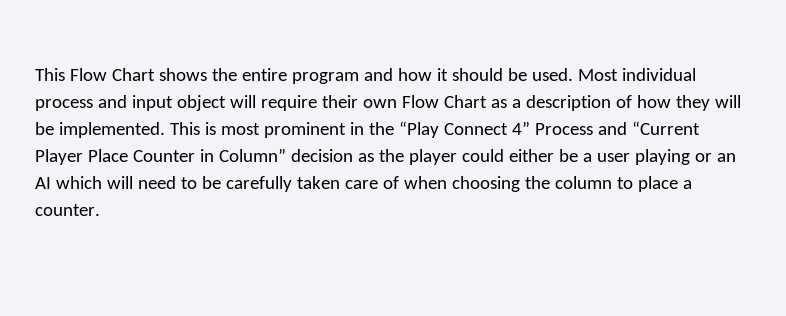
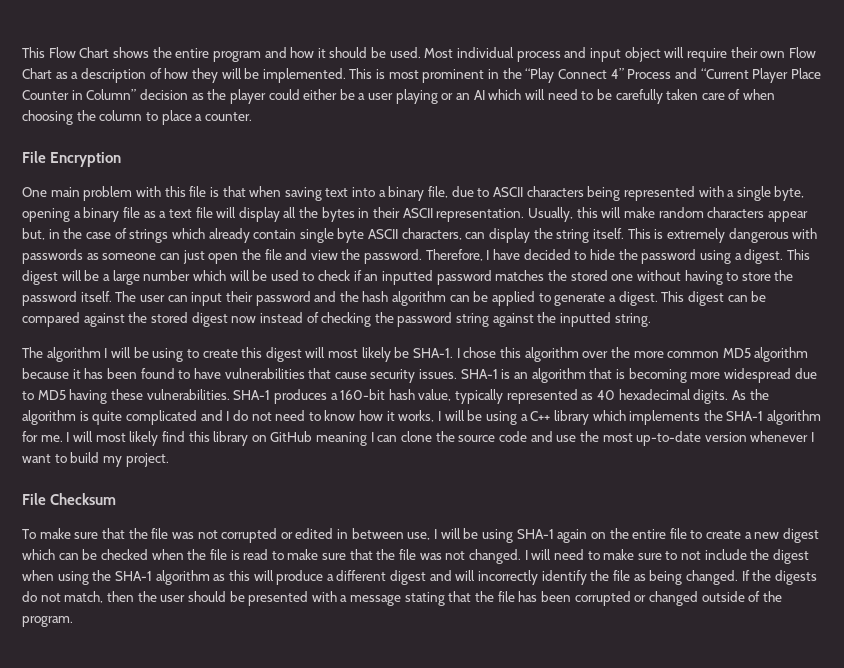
(100, 210) none -> [22,151,122,167] [22,186,805,201] [22,207,808,222] [22,228,818,243] [22,249,810,264] [22,270,794,285] [22,291,767,306] [22,312,651,327] [22,347,809,362] [22,368,817,383] [22,389,769,404] [22,410,822,425] [22,431,815,446] [22,452,169,467] [22,493,117,505] [22,528,820,543] [22,549,810,564] [22,570,817,585] [22,591,782,606] [22,616,73,627] // File Encryption // One main problem with this file is that when saving text into a binary file, due to ASCII characters being represented with a single byte, opening a binary file as a text file will display all the bytes in their ASCII representation. Usually, this will make random characters appear but, in the case of strings which already contain single byte ASCII characters, can display the string itself. This is extremely dangerous with passwords as someone can just open the file and view the password. Therefore, I have decided to hide the password using a digest. This digest will be a large number which will be used to check if an inputted password matches the stored one without having to store the password itself. The user can input their password and the hash algorithm can be applied to generate a digest. This digest can be compared against the stored digest now instead of checking the password string against the inputted string. // The algorithm I will be using to create this digest will most likely be SHA-1. I chose this algorithm over the more common MD5 algorithm because it has been found to have vulnerabilities that cause security issues. SHA-1 is an algorithm that is becoming more widespread due to MD5 having these vulnerabilities. SHA-1 produces a 160-bit hash value, typically represented as 40 hexadecimal digits. As the algorithm is quite complicated and I do not need to know how it works, I will be using a C++ library which implements the SHA-1 algorithm for me. I will most likely find this library on GitHub meaning I can clone the source code and use the most up-to-date version whenever I want to build my project. // File Checksum // To make sure that the file was not corrupted or edited in between use, I will be using SHA-1 again on the entire file to create a new digest which can be checked when the file is read to make sure that the file was not changed. I will need to make sure to not include the digest when using the SHA-1 algorithm as this will produce a different digest and will incorrectly identify the file as being changed. If the digests do not match, then the user should be presented with a message stating that the file has been corrupted or changed outside of the program.

